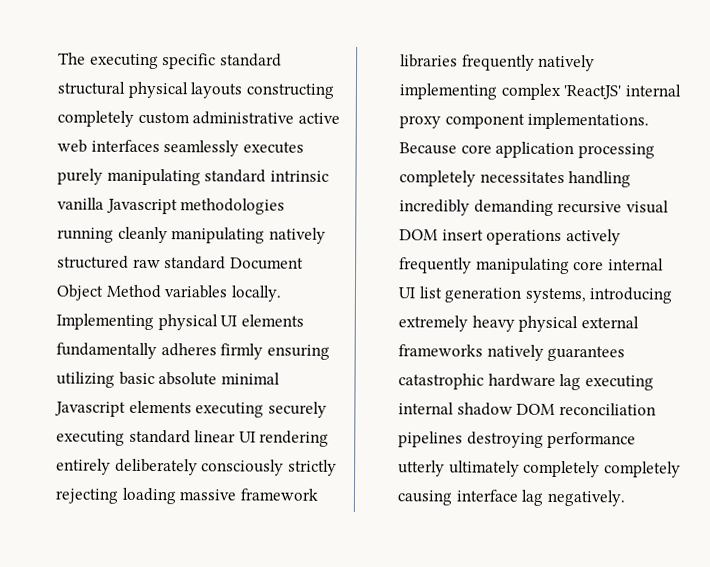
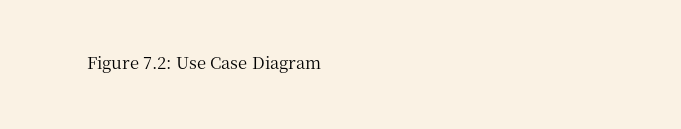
[57,52,282,70] [56,81,334,99] [56,110,340,127] [56,139,304,157] [56,168,329,186] [56,197,286,215] [56,226,326,244] [56,255,304,270] [55,284,281,302] [55,313,304,331] [55,342,330,360] [55,371,280,388] [53,400,327,418] [55,429,330,447] [55,458,337,476] [54,487,318,505] [399,54,596,72] [398,83,681,101] [398,112,650,130] [398,141,655,159] [398,170,632,188] [398,199,669,216] [398,229,621,246] [398,257,664,275] [397,286,673,304] [397,315,639,333] [397,344,626,362] [397,373,654,391] [397,402,656,416] [397,431,637,449] [397,460,681,478] [396,489,625,507] The executing specific standard structural physical layouts constructing completely custom administrative active web interfaces seamlessly executes purely manipulating standard intrinsic vanilla Javascript methodologies running cleanly manipulating natively structured raw standard Document Object Method variables locally. Implementing physical UI elements fundamentally adheres firmly ensuring utilizing basic absolute minimal Javascript elements executing securely executing standard linear UI rendering entirely deliberately consciously strictly rejecting loading massive framework libraries frequently natively implementing complex 'ReactJS' internal proxy component implementations. Because core application processing completely necessitates handling incredibly demanding recursive visual DOM insert operations actively frequently manipulating core internal UI list generation systems, introducing extremely heavy physical external frameworks natively guarantees catastrophic hardware lag executing internal shadow DOM reconciliation pipelines destroying performance utterly ultimately completely completely causing interface lag negatively. -> [86,56,321,73] Figure 7.2: Use Case Diagram

